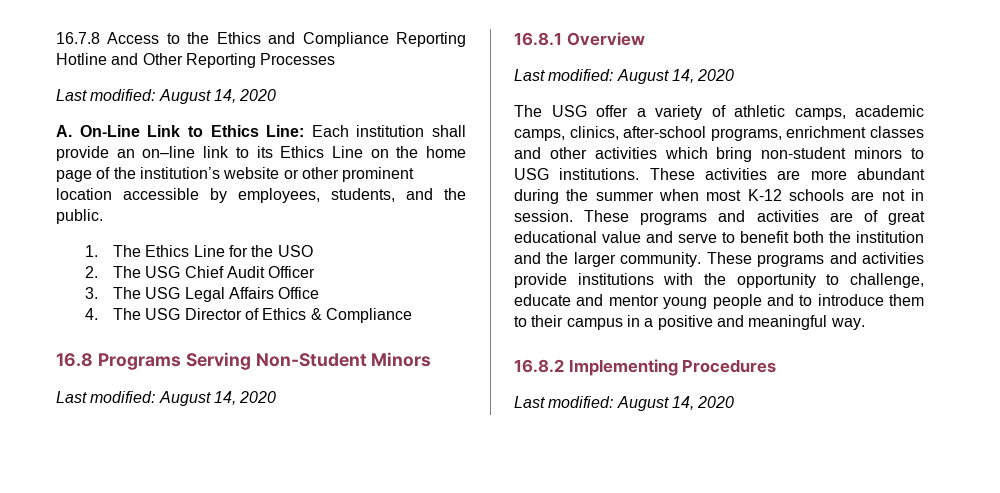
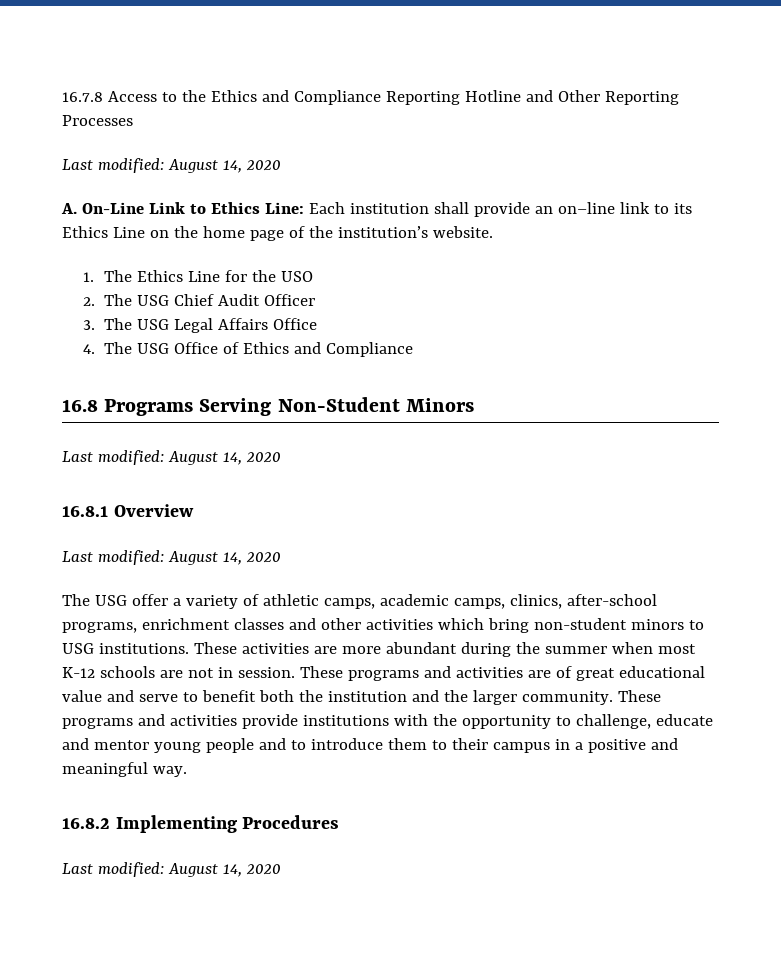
[223,167,415,182] [56,188,466,203] [56,209,103,224] website or other prominent location accessible by employees, students, and the public. -> [432,226,493,238] website.
[184,308,242,320] Director -> [174,342,219,354] Office
[310,308,322,320] & -> [294,342,322,354] and

